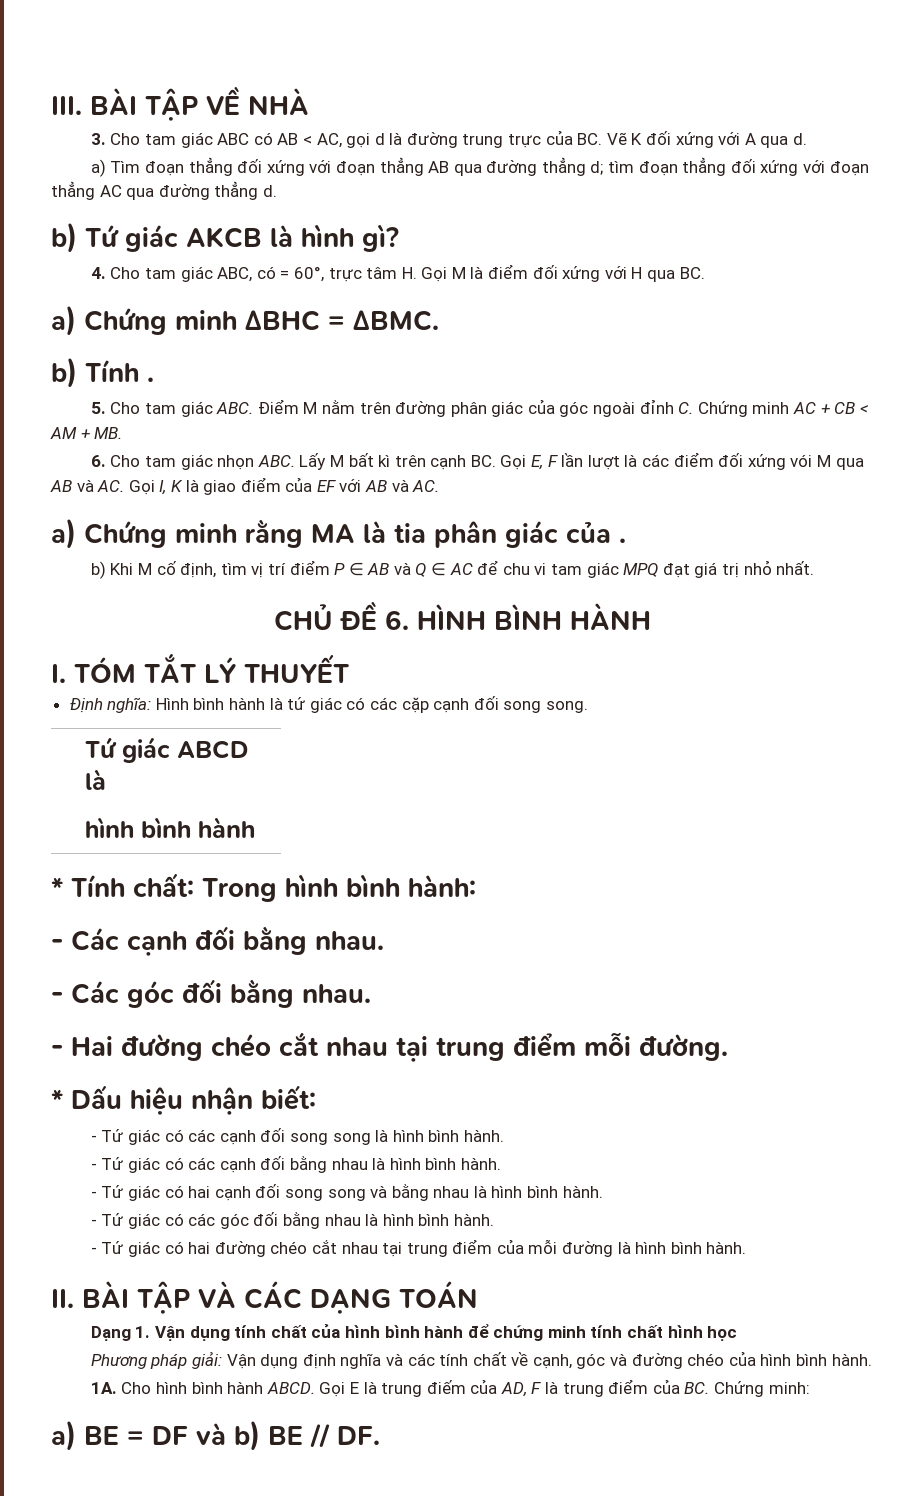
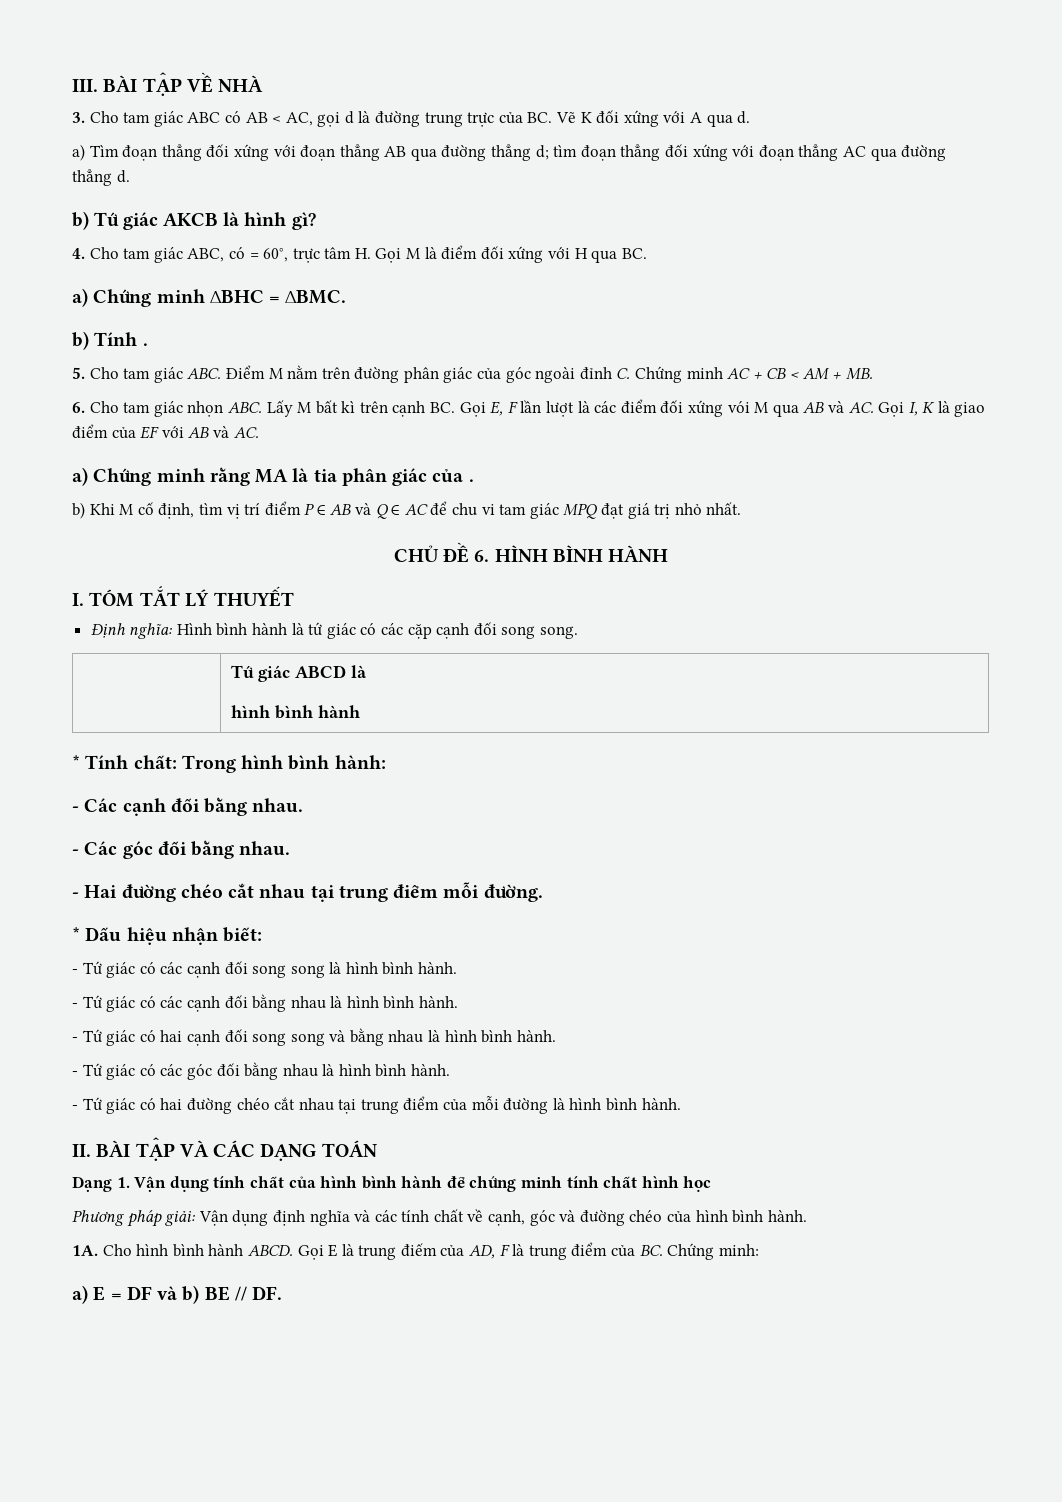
[84,1426,119,1445] BE -> [93,1286,106,1301] E

